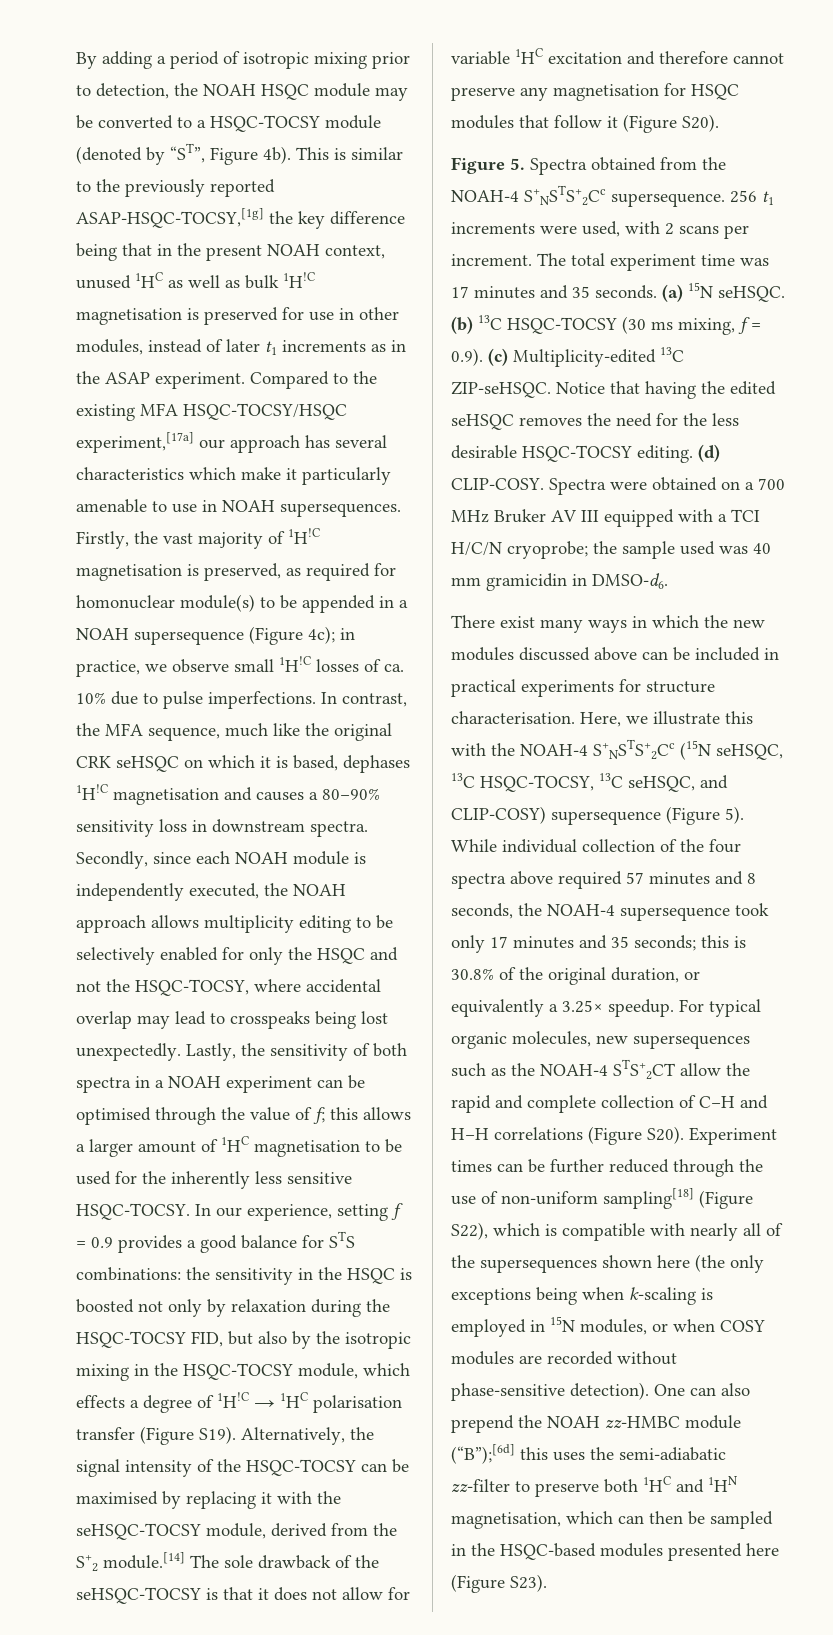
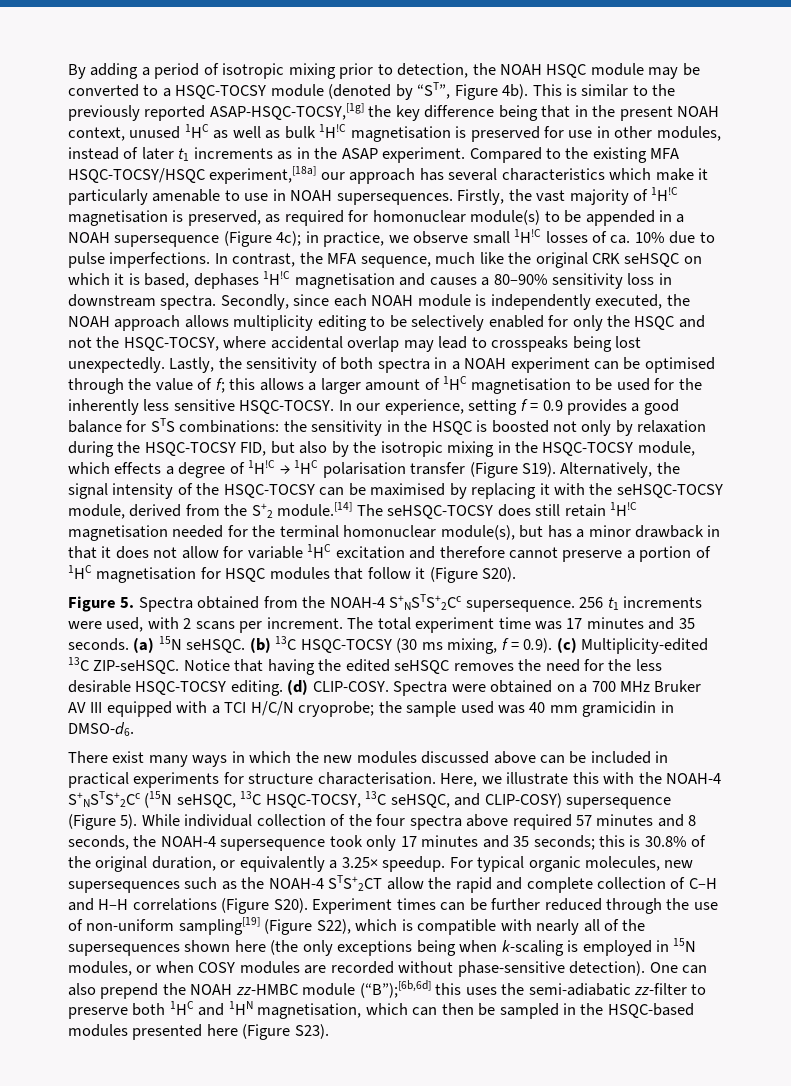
[76,432,194,453] experiment,[17a] -> [209,166,317,184] experiment,[18a]
[224,1555,379,1569] [76,1587,218,1604] sole drawback of the seHSQC-TOCSY is -> [387,502,638,519] [68,525,721,541] seHSQC-TOCSY does still retain 1H!C magnetisation needed for the terminal homonuclear module(s), but has a minor drawback in
[520,87,548,101] any -> [626,546,711,562] [68,565,92,579] a portion of 1HC
[603,1188,694,1209] sampling[18] -> [178,917,260,935] sampling[19]
[451,1444,515,1464] (“B”);[6d] -> [359,980,431,998] (“B”);[6b,6d]

